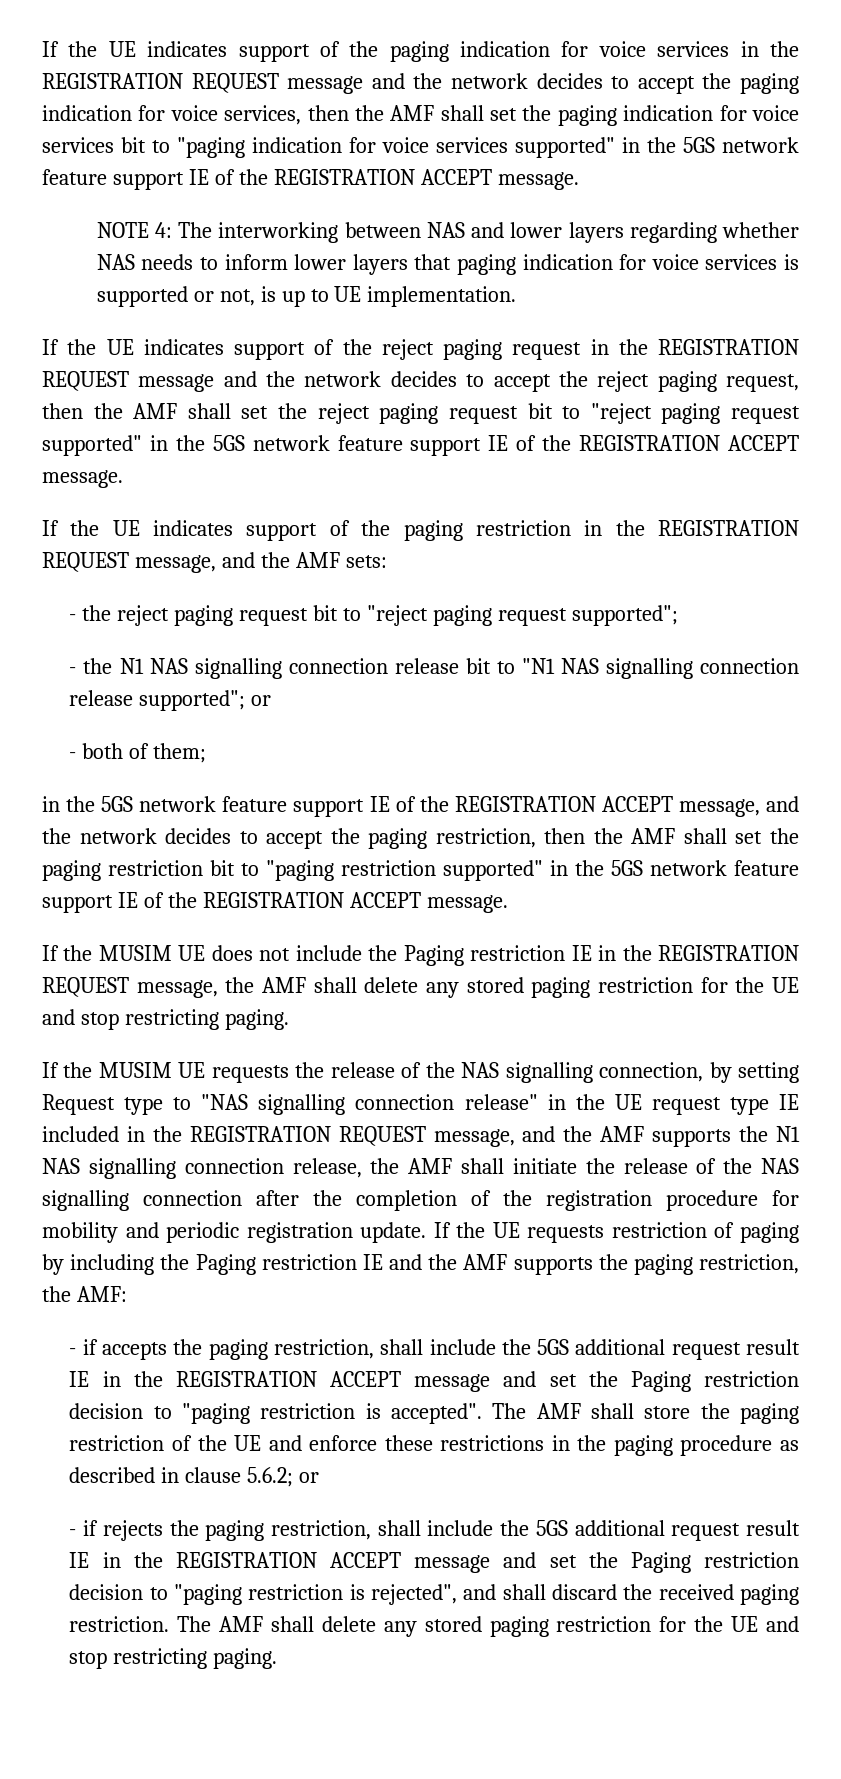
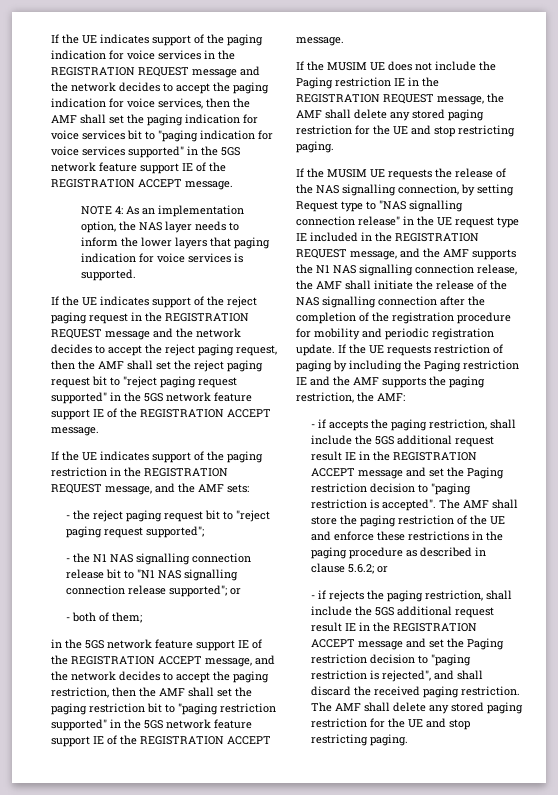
[178,222,799,243] [96,254,135,270] The interworking between NAS and lower layers regarding whether NAS -> [126,205,245,217] [81,221,193,233] As an implementation option, the NAS layer
(288, 262) none -> [121,237,139,247] the
[96,286,517,307] supported or not, is up to UE implementation. -> [81,269,137,281] supported.

